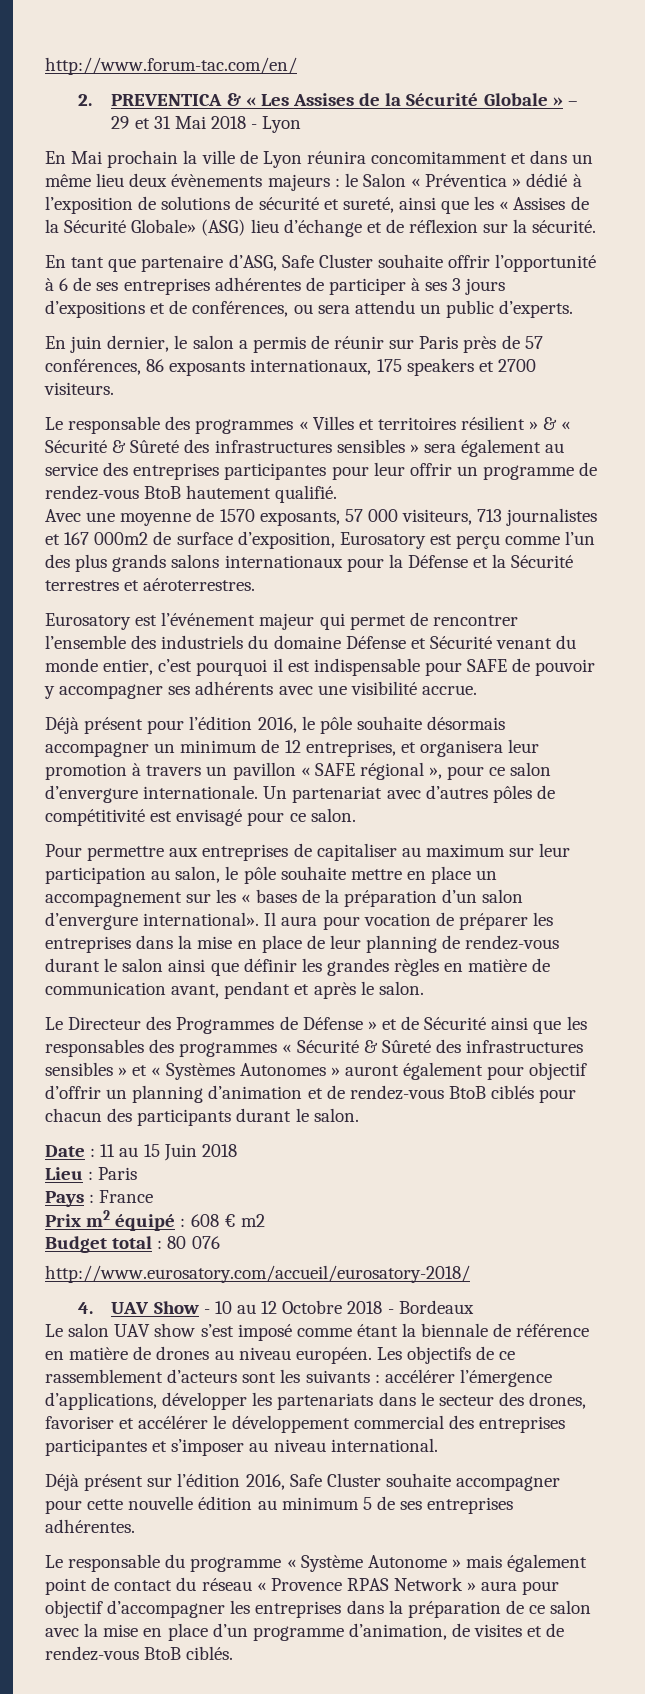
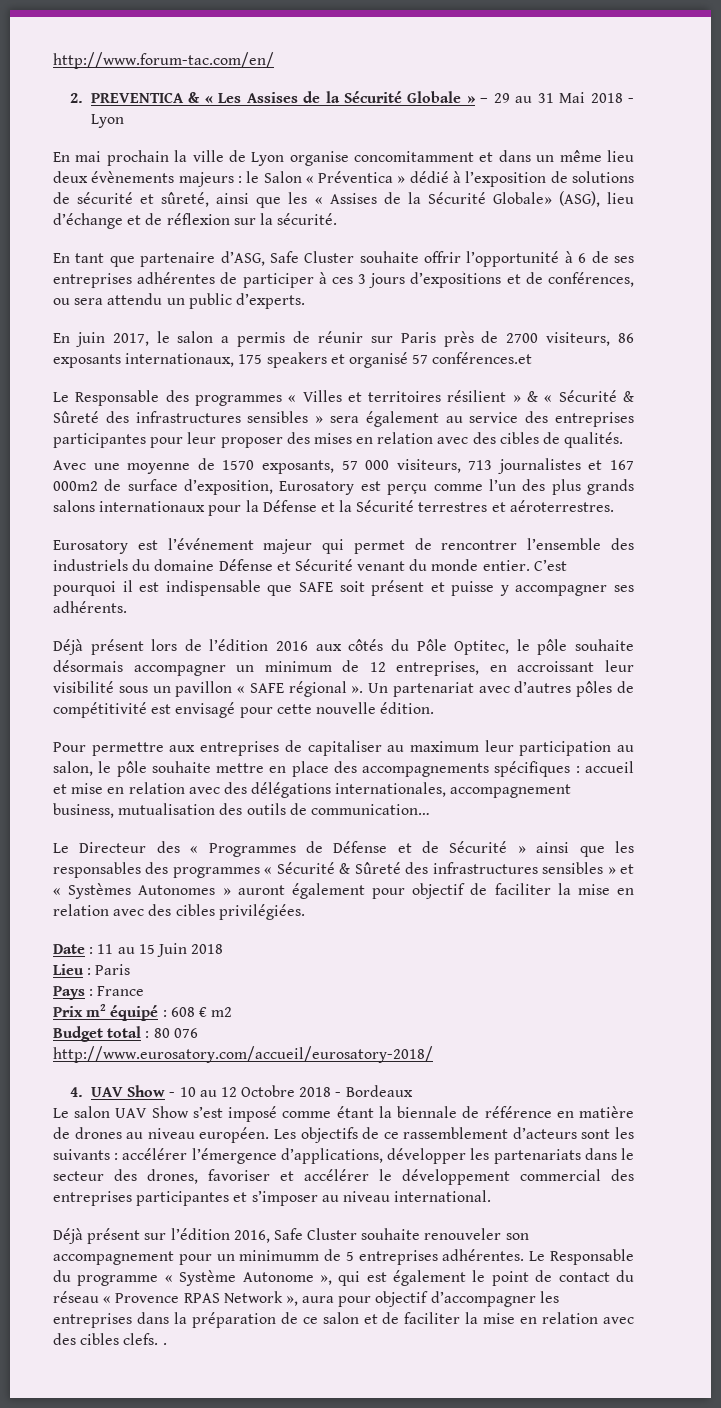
[134,118,150,129] et -> [515,96,533,103] au
[71,151,103,164] Mai -> [75,151,102,162] mai
[306,151,366,164] réunira -> [289,151,349,166] organise
[342,197,394,213] sureté, -> [161,192,210,207] sûreté,
[201,219,246,236] (ASG) -> [558,191,600,207] (ASG),
[425,282,448,291] ses -> [331,277,353,284] ces
[107,335,170,352] dernier, -> [112,333,149,346] 2017,
[524,336,543,349] [45,359,141,375] 57 conférences, -> [506,332,611,346] 2700 visiteurs,
[497,359,536,372] [44,382,114,395] [45,416,161,434] 2700 visiteurs. // Le responsable -> [348,352,533,368] [53,390,160,406] organisé 57 conférences.et // Le Responsable
[409,462,598,480] [45,485,338,503] offrir un programme de rendez-vous BtoB hautement qualifié. -> [220,432,624,448] proposer des mises en relation avec des cibles de qualités.
[103,659,193,675] entier, c’est -> [482,559,567,571] entier. C’est
[424,658,596,676] [44,681,477,699] [45,716,297,734] pour SAFE de pouvoir y accompagner ses adhérents avec une visibilité accrue. // Déjà présent pour l’édition 2016, -> [267,580,634,596] [53,601,127,613] [53,639,510,655] que SAFE soit présent et puisse y accompagner ses adhérents. // Déjà présent lors de l’édition 2016 aux côtés du Pôle Optitec,
[400,739,540,757] [45,763,202,780] et organisera leur promotion à travers -> [489,660,634,672] [53,681,148,693] en accroissant leur visibilité sous
[429,762,552,780] [45,785,259,803] », pour ce salon d’envergure internationale. -> [351,686,364,693] ».
[289,808,356,822] ce salon. -> [276,702,435,714] cette nouvelle édition.
[509,847,535,857] sur -> (479, 746) none
[476,870,498,880] [45,889,524,907] [45,912,554,930] [45,935,560,953] [45,958,551,976] [45,981,424,999] un accompagnement sur les « bases de la préparation d’un salon d’envergure international». Il aura pour vocation de préparer les entreprises dans la mise en place de leur planning de rendez-vous durant le salon ainsi que définir les grandes règles en matière de communication avant, pendant et après le salon. -> [333,761,634,777] [53,782,572,798] [53,803,430,818] des accompagnements spécifiques : accueil et mise en relation avec des délégations internationales, accompagnement business, mutualisation des outils de communication…
(172, 1023) none -> [190,846,199,853] «
[367,1021,377,1030] » -> (388, 847) none
(487, 1023) none -> [517,846,526,853] »
[45,1085,577,1103] [45,1108,359,1126] d’offrir un planning d’animation et de rendez-vous BtoB ciblés pour chacun des participants durant le salon. -> [470,883,634,895] [53,904,305,920] de faciliter la mise en relation avec des cibles privilégiées.
[154,1323,196,1337] show -> [151,1106,189,1118] Show
[456,1476,561,1491] [45,1496,423,1514] accompagner pour cette nouvelle édition au minimum 5 de ses -> [424,1228,529,1240] [53,1249,354,1265] renouveler son accompagnement pour un minimumm de 5
[45,1554,161,1572] // Le responsable -> [529,1249,634,1265] Le Responsable
[451,1554,588,1572] » mais également -> [319,1270,486,1286] », qui est également le
[467,1582,477,1591] » -> [285,1296,298,1306] »,
[45,1623,565,1641] [45,1646,234,1661] avec la mise en place d’un programme d’animation, de visites et de rendez-vous BtoB ciblés. -> [363,1312,635,1324] [53,1333,167,1345] et de faciliter la mise en relation avec des cibles clefs. .

